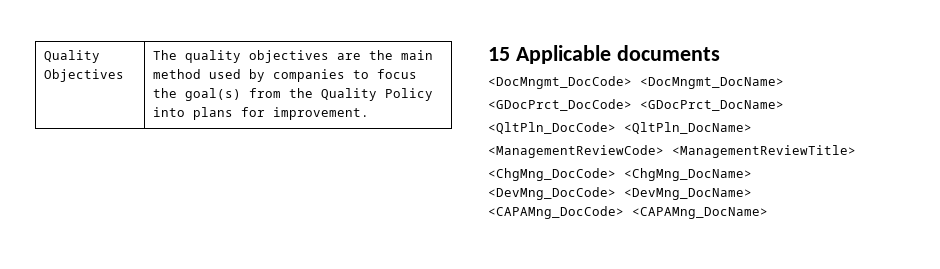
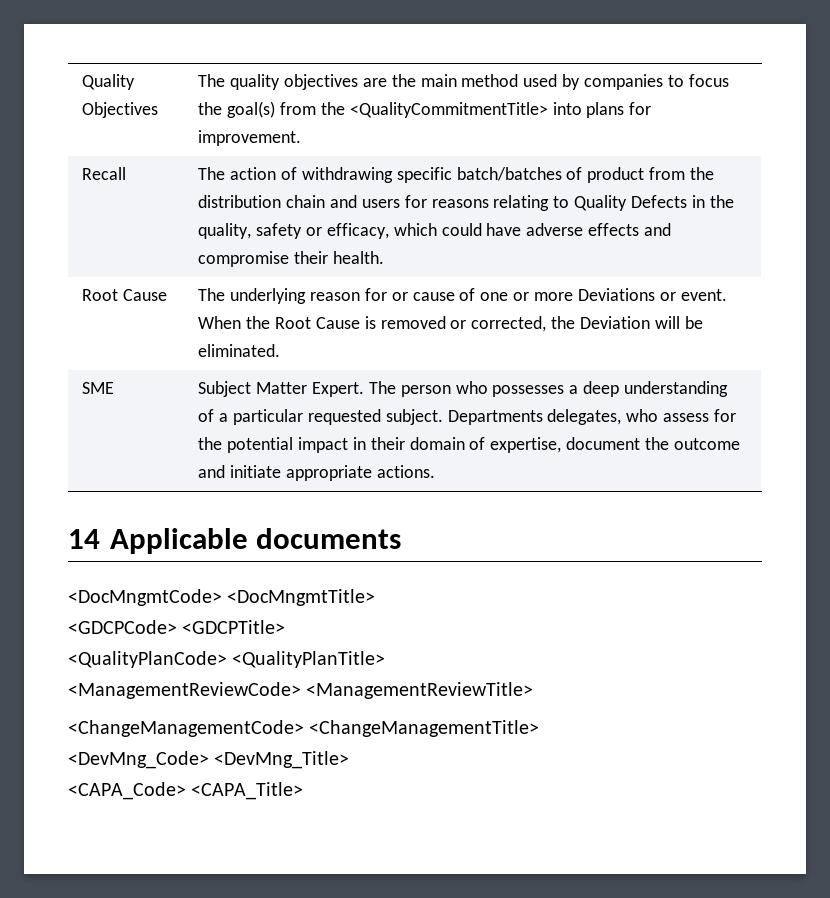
[321,88,434,101] Quality Policy -> [349,102,548,118] <QualityCommitmentTitle>
[488,45,721,64] [488,76,784,89] [488,99,784,111] [488,122,752,134] [488,145,856,158] [488,168,752,181] [488,187,752,200] [488,206,768,219] // 15 Applicable documents // <DocMngmt_DocCode> <DocMngmt_DocName> // <GDocPrct_DocCode> <GDocPrct_DocName> // <QltPln_DocCode> <QltPln_DocName> // <ManagementReviewCode> <ManagementReviewTitle> // <ChgMng_DocCode> <ChgMng_DocName> // <DevMng_DocCode> <DevMng_DocName> // <CAPAMng_DocCode> <CAPAMng_DocName> -> [82,167,127,180] [198,167,714,183] [198,195,734,211] [198,223,671,239] [198,251,384,267] [82,289,168,301] [198,288,727,304] [198,316,703,332] [198,344,281,357] [82,382,115,394] [198,381,728,397] [198,409,736,425] [198,437,740,453] [198,465,435,481] [68,528,402,554] [68,589,376,606] [68,620,286,634] [68,651,386,668] [68,682,534,699] [68,720,540,737] [68,751,350,769] [68,782,304,800] // Recall | The action of withdrawing specific batch/batches of product from the distribution chain and users for reasons relating to Quality Defects in the quality, safety or efficacy, which could have adverse effects and compromise their health. // Root Cause | The underlying reason for or cause of one or more Deviations or event. When the Root Cause is removed or corrected, the Deviation will be eliminated. // SME | Subject Matter Expert. The person who possesses a deep understanding of a particular requested subject. Departments delegates, who assess for the potential impact in their domain of expertise, document the outcome and initiate appropriate actions. // 14 Applicable documents // <DocMngmtCode> <DocMngmtTitle> // <GDCPCode> <GDCPTitle> // <QualityPlanCode> <QualityPlanTitle> // <ManagementReviewCode> <ManagementReviewTitle> // <ChangeManagementCode> <ChangeManagementTitle> // <DevMng_Code> <DevMng_Title> // <CAPA_Code> <CAPA_Title>

